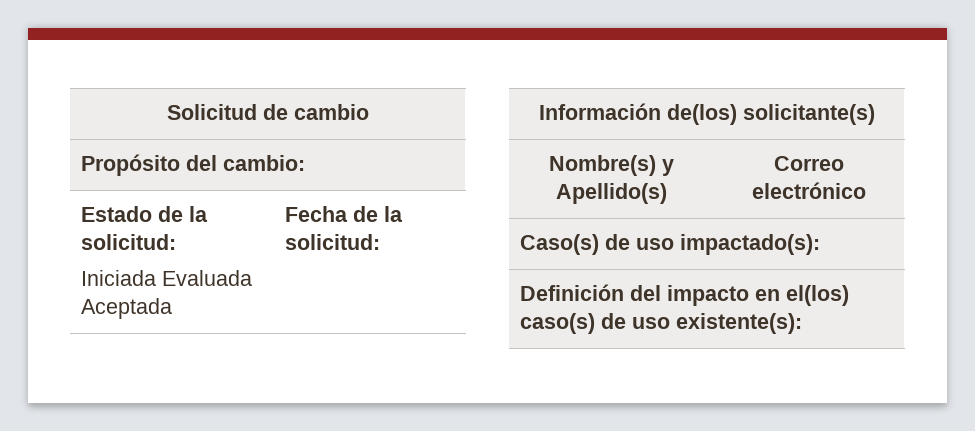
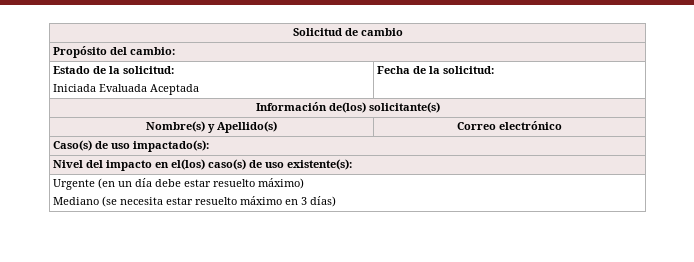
[519,284,624,301] Definición -> [53,160,84,168] Nivel
(802, 323) none -> [53,178,305,190] [53,196,337,207] // Urgente (en un día debe estar resuelto máximo) // Mediano (se necesita estar resuelto máximo en 3 días)

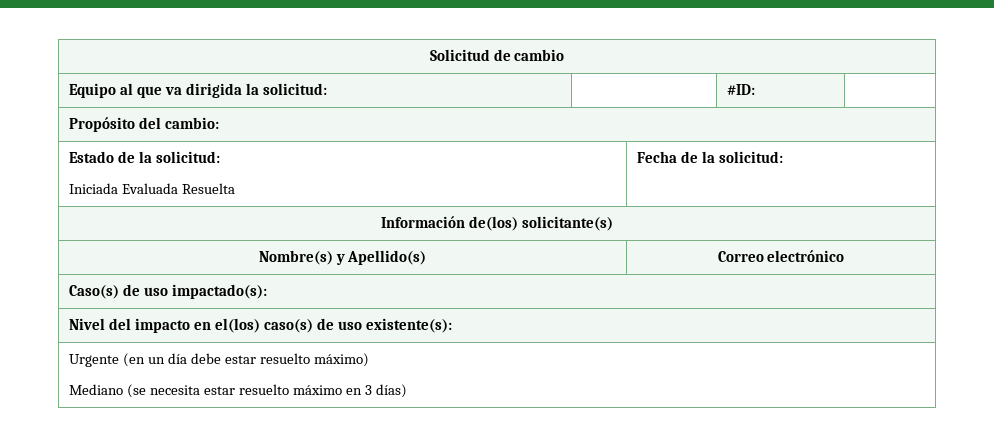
(403, 32) none -> [69,83,327,98] [727,84,756,95] // Equipo al que va dirigida la solicitud: | | #ID: |
[150,84,200,95] Aceptada -> [182,183,236,194] Resuelta

